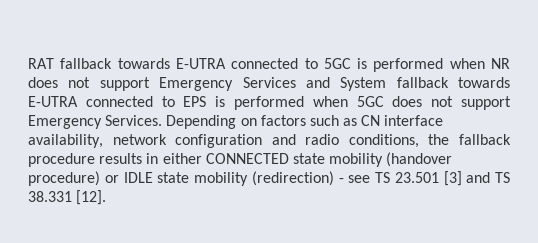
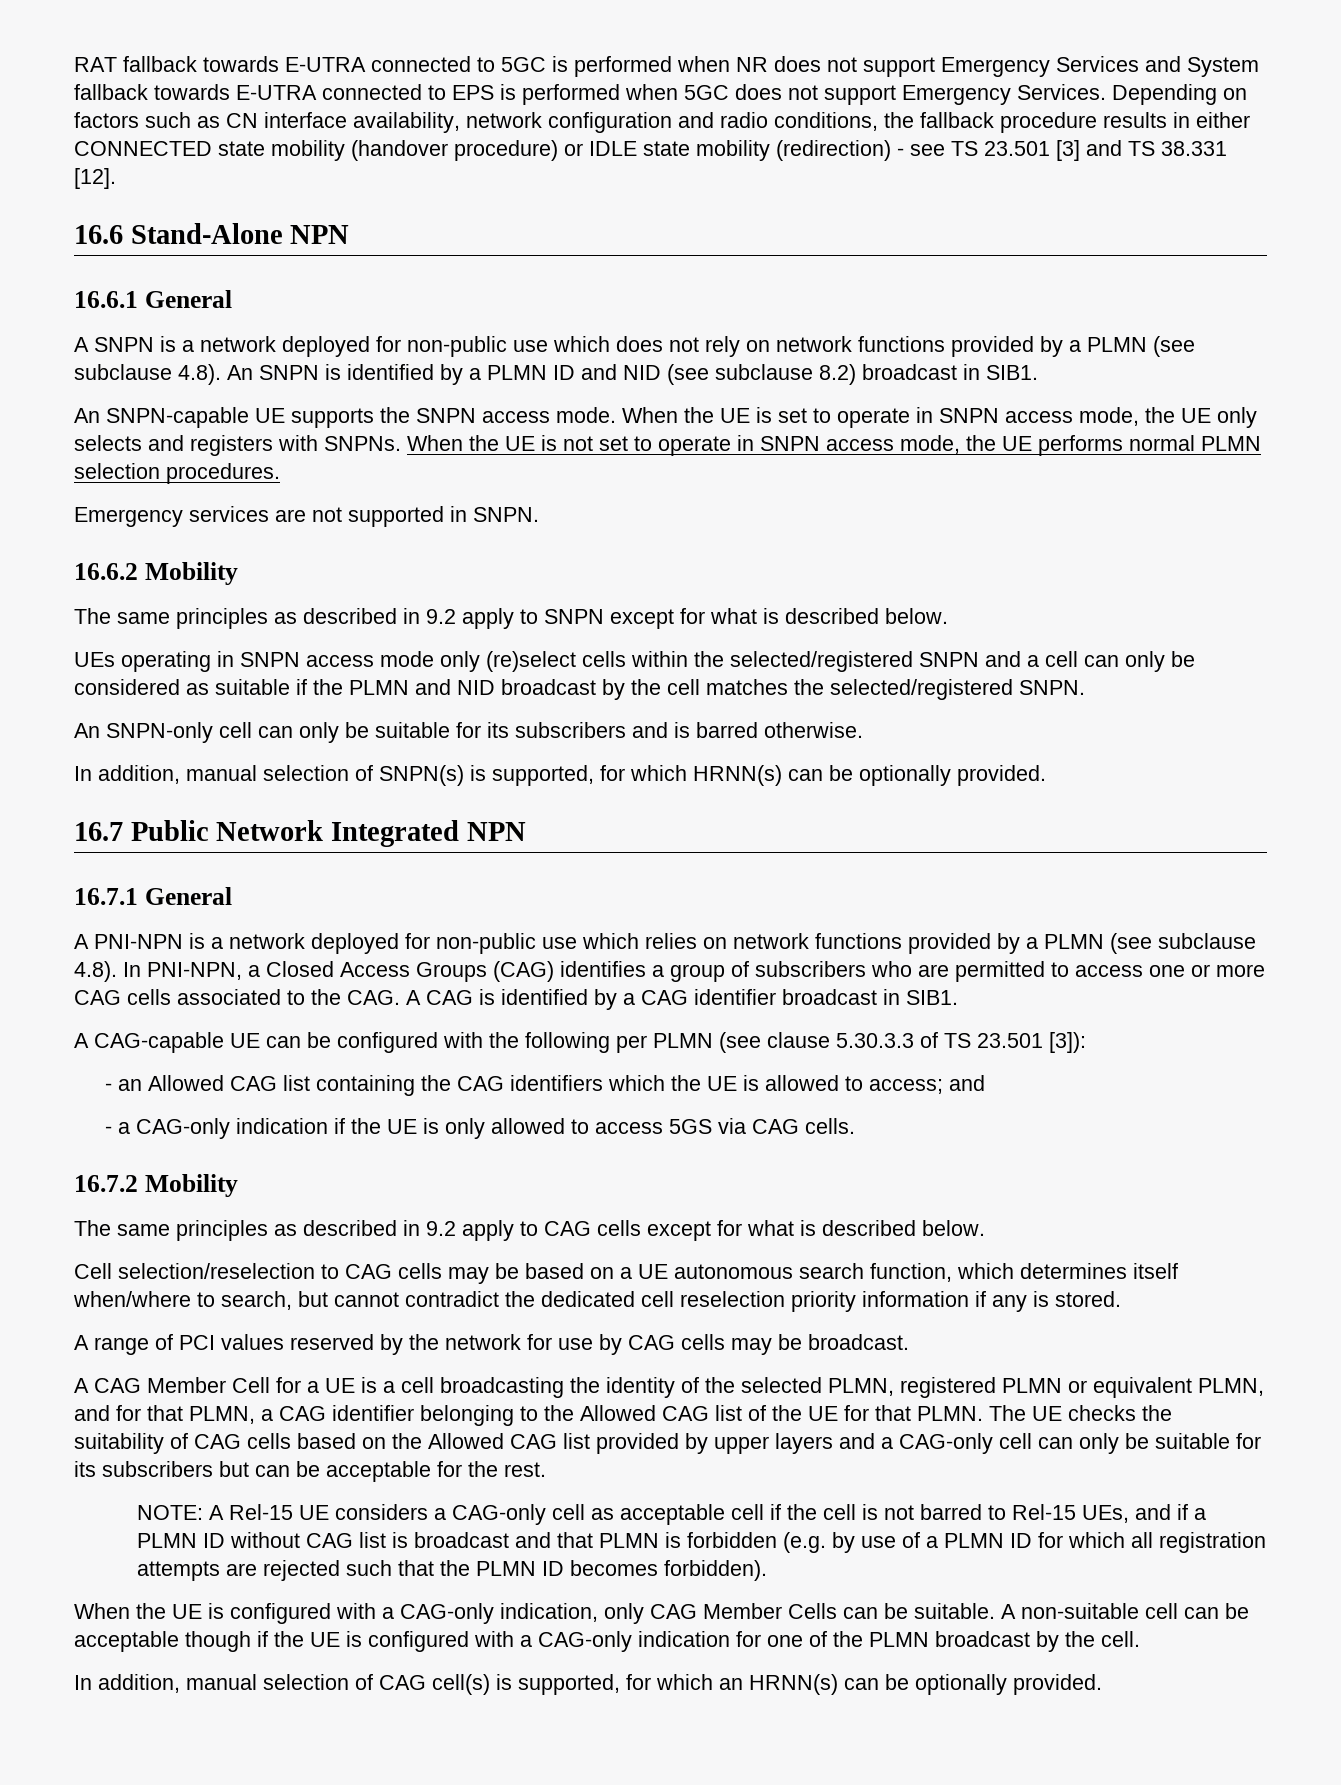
(107, 197) none -> [74,223,350,244] [74,290,232,308] [74,336,1195,357] [74,364,1038,385] [74,407,1257,428] [74,435,1261,456] [74,463,280,484] [74,506,539,527] [74,562,238,585] [74,608,948,629] [74,651,1195,672] [74,679,1085,700] [74,722,863,743] [74,765,1046,786] [74,820,526,847] [74,887,232,905] [74,933,1256,954] [74,961,1265,982] [74,989,958,1010] [74,1032,1086,1053] [105,1075,986,1096] [105,1118,856,1139] [74,1174,238,1197] [74,1220,985,1241] [74,1263,1178,1284] [73,1291,1121,1312] [74,1334,909,1355] [74,1377,1264,1398] [74,1405,1172,1426] [74,1433,1261,1454] [74,1461,546,1482] [136,1504,1206,1525] [136,1532,1266,1553] [136,1560,767,1581] [74,1603,1249,1624] [74,1631,1140,1652] [74,1674,1102,1695] // 16.6 Stand-Alone NPN // 16.6.1 General // A SNPN is a network deployed for non-public use which does not rely on network functions provided by a PLMN (see subclause 4.8). An SNPN is identified by a PLMN ID and NID (see subclause 8.2) broadcast in SIB1. // An SNPN-capable UE supports the SNPN access mode. When the UE is set to operate in SNPN access mode, the UE only selects and registers with SNPNs. When the UE is not set to operate in SNPN access mode, the UE performs normal PLMN selection procedures. // Emergency services are not supported in SNPN. // 16.6.2 Mobility // The same principles as described in 9.2 apply to SNPN except for what is described below. // UEs operating in SNPN access mode only (re)select cells within the selected/registered SNPN and a cell can only be considered as suitable if the PLMN and NID broadcast by the cell matches the selected/registered SNPN. // An SNPN-only cell can only be suitable for its subscribers and is barred otherwise. // In addition, manual selection of SNPN(s) is supported, for which HRNN(s) can be optionally provided. // 16.7 Public Network Integrated NPN // 16.7.1 General // A PNI-NPN is a network deployed for non-public use which relies on network functions provided by a PLMN (see subclause 4.8). In PNI-NPN, a Closed Access Groups (CAG) identifies a group of subscribers who are permitted to access one or more CAG cells associated to the CAG. A CAG is identified by a CAG identifier broadcast in SIB1. // A CAG-capable UE can be configured with the following per PLMN (see clause 5.30.3.3 of TS 23.501 [3]): // - an Allowed CAG list containing the CAG identifiers which the UE is allowed to access; and // - a CAG-only indication if the UE is only allowed to access 5GS via CAG cells. // 16.7.2 Mobility // The same principles as described in 9.2 apply to CAG cells except for what is described below. // Cell selection/reselection to CAG cells may be based on a UE autonomous search function, which determines itself when/where to search, but cannot contradict the dedicated cell reselection priority information if any is stored. // A range of PCI values reserved by the network for use by CAG cells may be broadcast. // A CAG Member Cell for a UE is a cell broadcasting the identity of the selected PLMN, registered PLMN or equivalent PLMN, and for that PLMN, a CAG identifier belonging to the Allowed CAG list of the UE for that PLMN. The UE checks the suitability of CAG cells based on the Allowed CAG list provided by upper layers and a CAG-only cell can only be suitable for its subscribers but can be acceptable for the rest. // NOTE: A Rel-15 UE considers a CAG-only cell as acceptable cell if the cell is not barred to Rel-15 UEs, and if a PLMN ID without CAG list is broadcast and that PLMN is forbidden (e.g. by use of a PLMN ID for which all registration attempts are rejected such that the PLMN ID becomes forbidden). // When the UE is configured with a CAG-only indication, only CAG Member Cells can be suitable. A non-suitable cell can be acceptable though if the UE is configured with a CAG-only indication for one of the PLMN broadcast by the cell. // In addition, manual selection of CAG cell(s) is supported, for which an HRNN(s) can be optionally provided.

